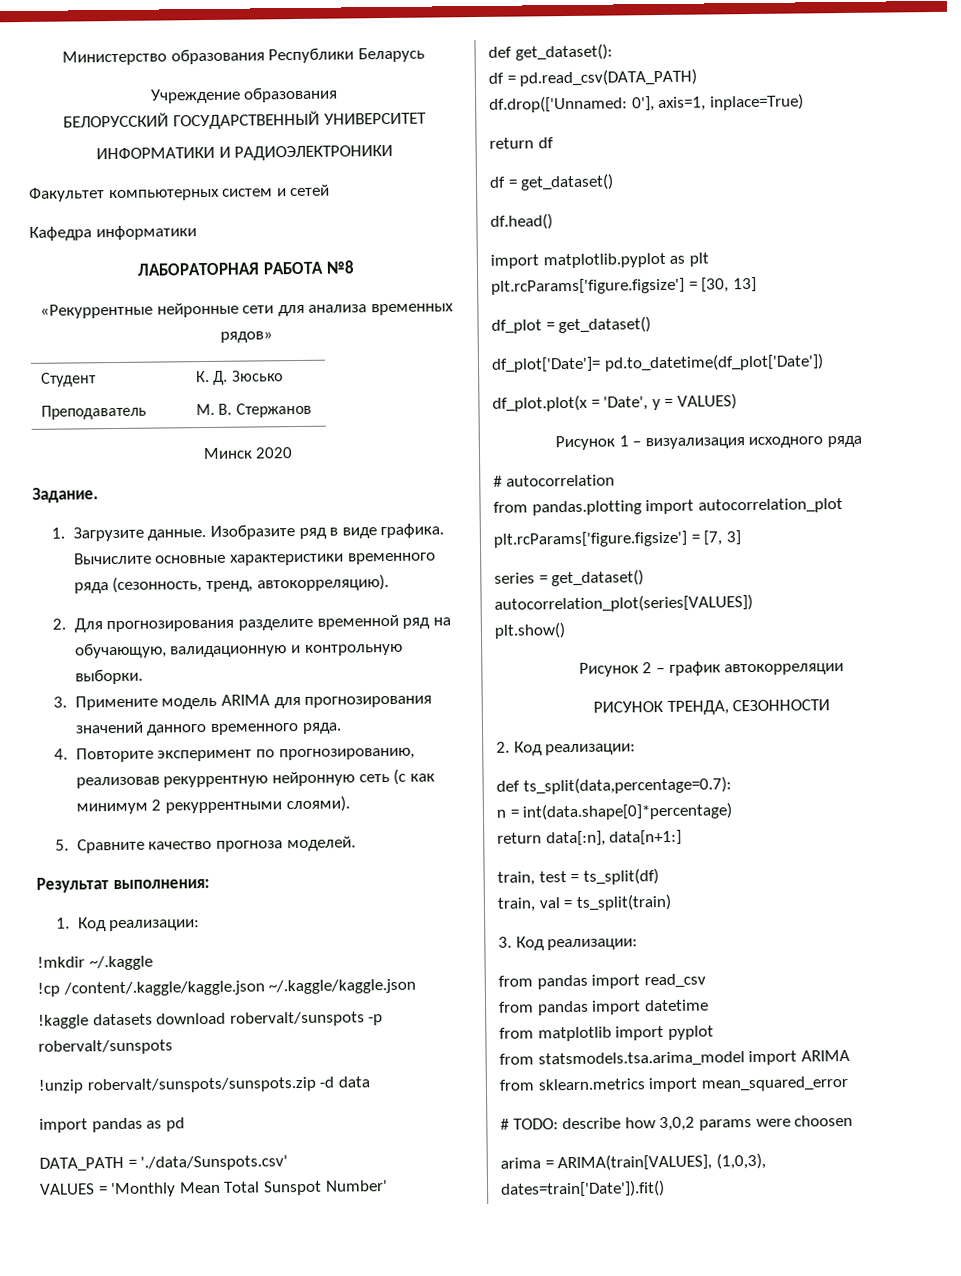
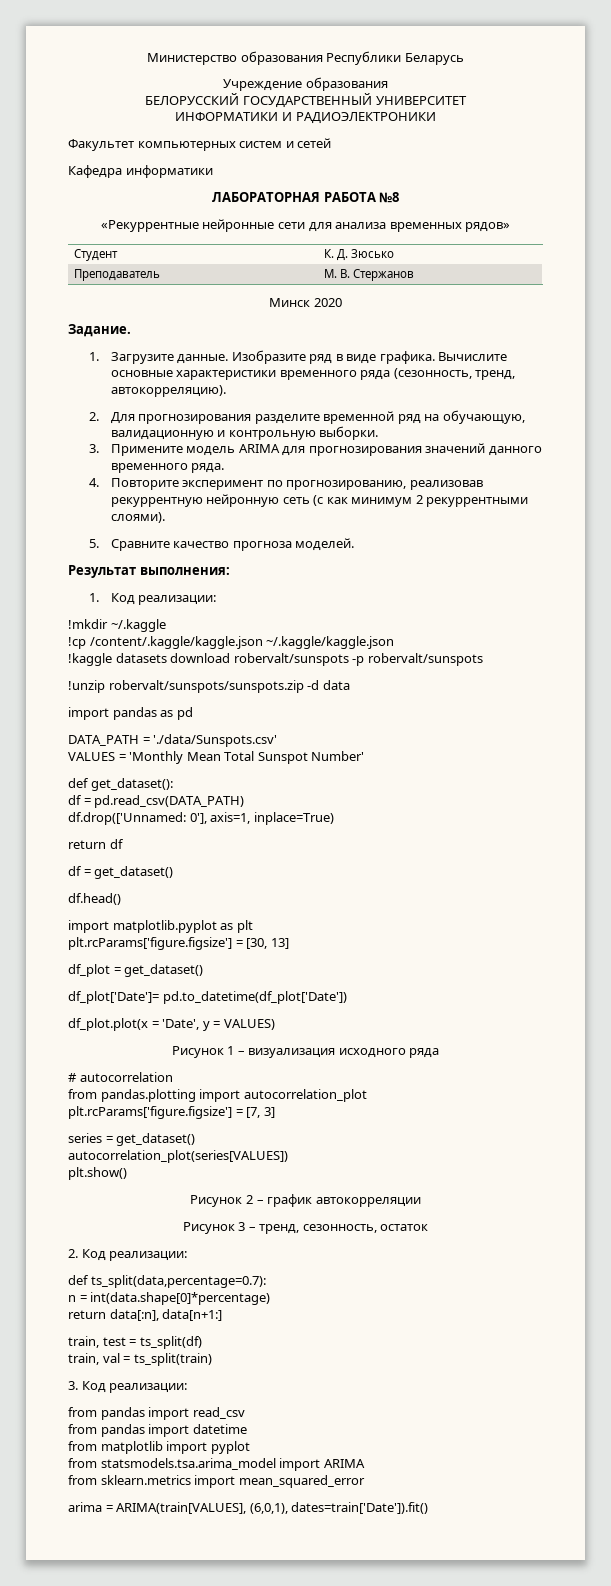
[592,699,831,715] РИСУНОК ТРЕНДА, СЕЗОННОСТИ -> [182,1222,429,1234] Рисунок 3 – тренд, сезонность, остаток
[500,1114,854,1132] // # TODO: describe how 3,0,2 params were choosen -> (365, 1481) none
[715,1152,766,1170] (1,0,3), -> [249,1503,288,1514] (6,0,1),

